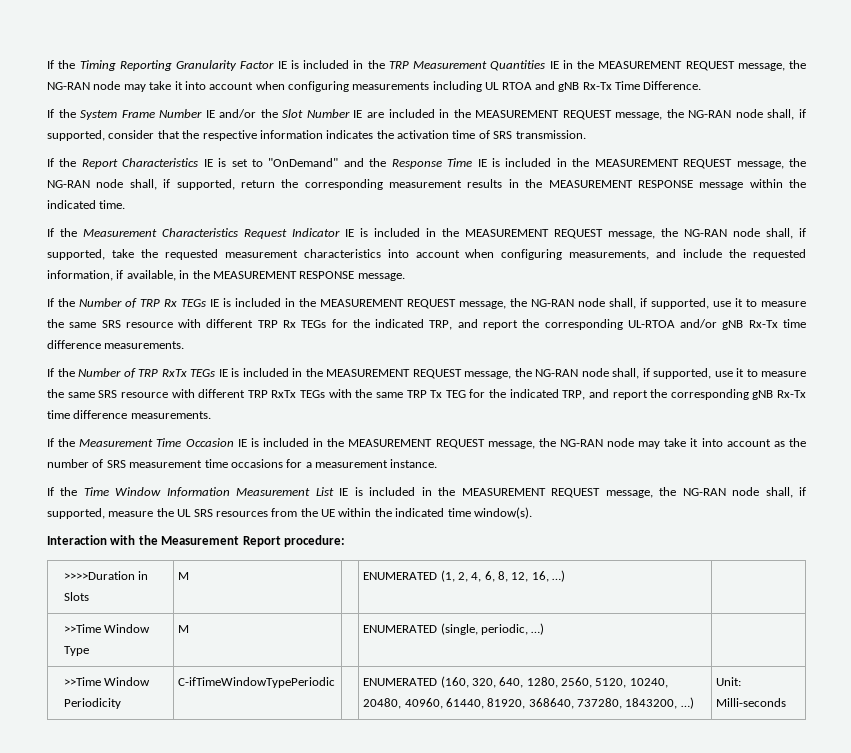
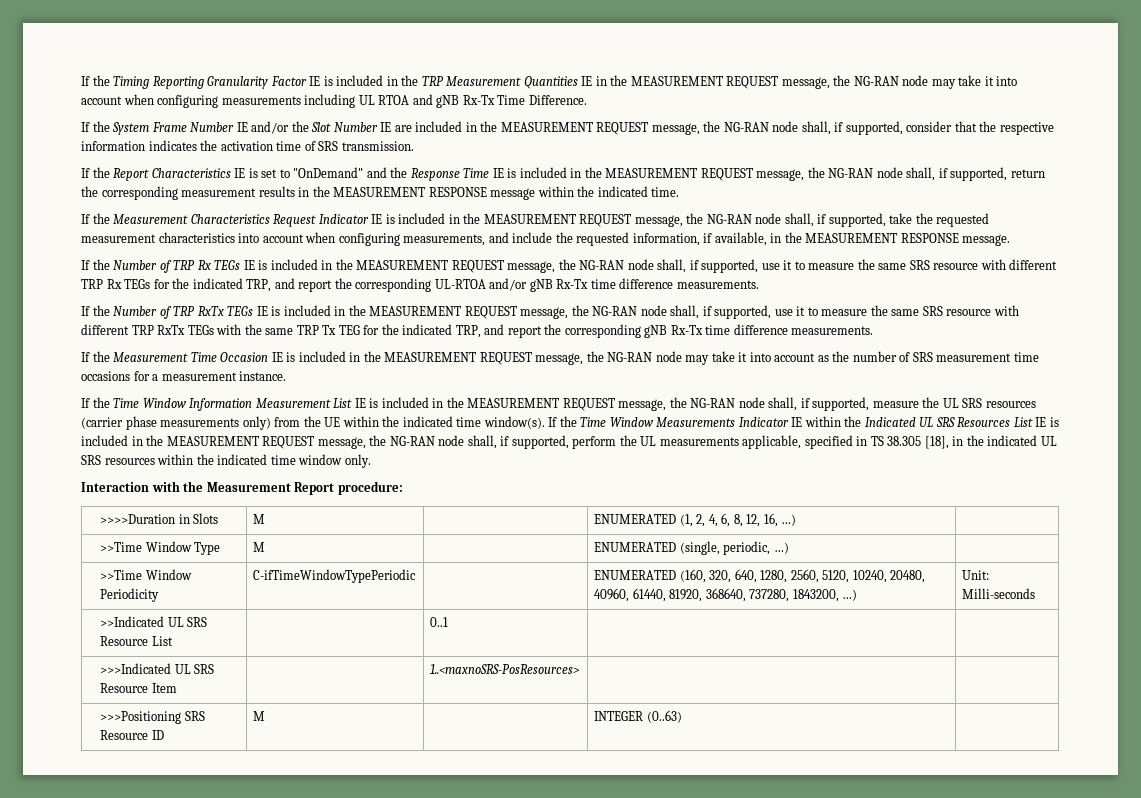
(268, 514) none -> [81,416,271,430] (carrier phase measurements only)
(532, 513) none -> [548,416,1059,427] [81,435,1057,449] [81,454,371,468] If the Time Window Measurements Indicator IE within the Indicated UL SRS Resources List IE is included in the MEASUREMENT REQUEST message, the NG-RAN node shall, if supported, perform the UL measurements applicable, specified in TS 38.305 [18], in the indicated UL SRS resources within the indicated time window only.
(787, 702) none -> [100,616,208,627] [100,636,173,646] [430,617,449,627] [100,663,215,674] [100,683,177,693] [430,664,581,674] [100,711,205,724] [100,730,164,740] [253,711,266,721] [594,710,682,723] // >>Indicated UL SRS Resource List | | 0..1 | | // >>>Indicated UL SRS Resource Item | | 1..<maxnoSRS-PosResources> | | // >>>Positioning SRS Resource ID | M | | INTEGER (0..63) |

